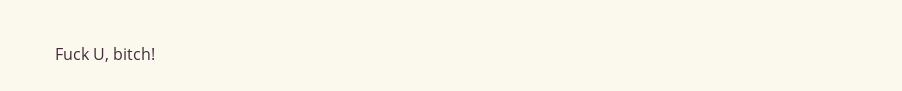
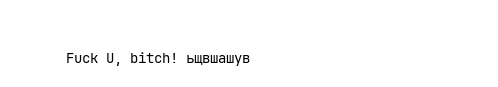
(156, 53) none -> [186,55,250,66] ьщвшашув

